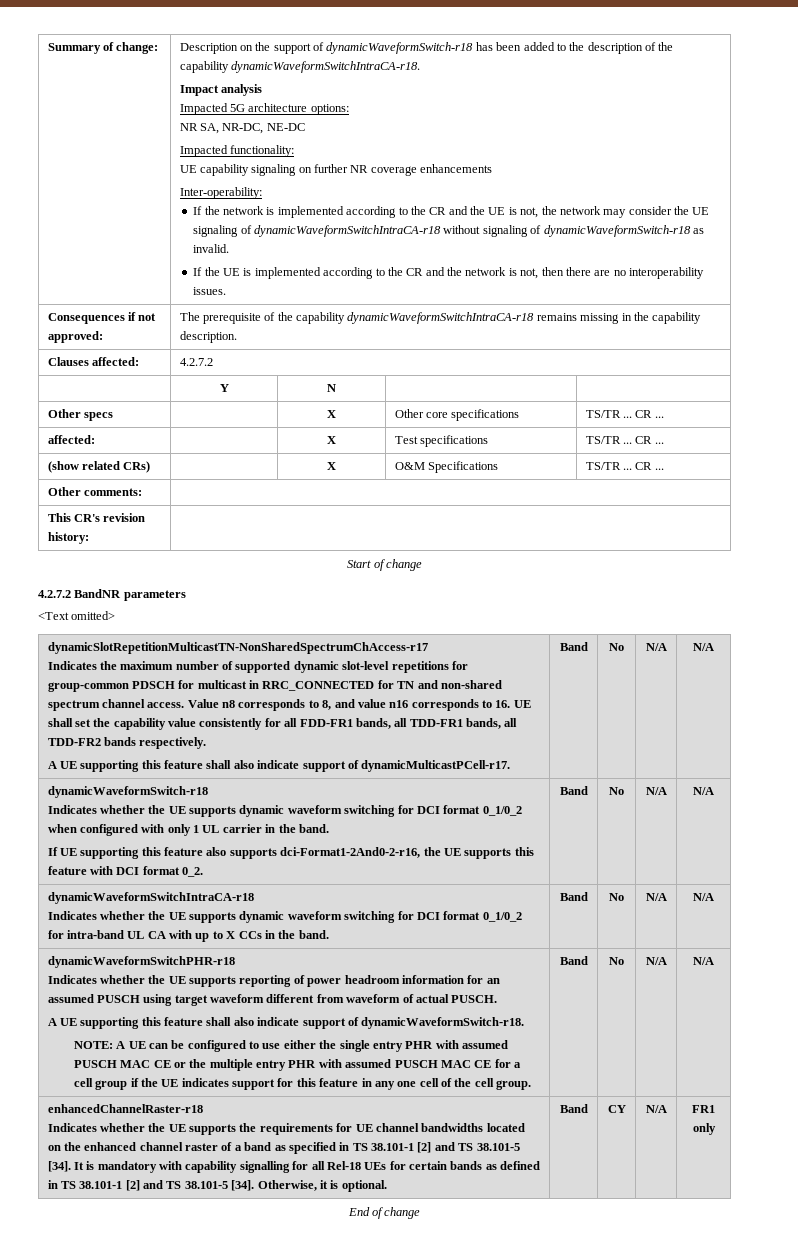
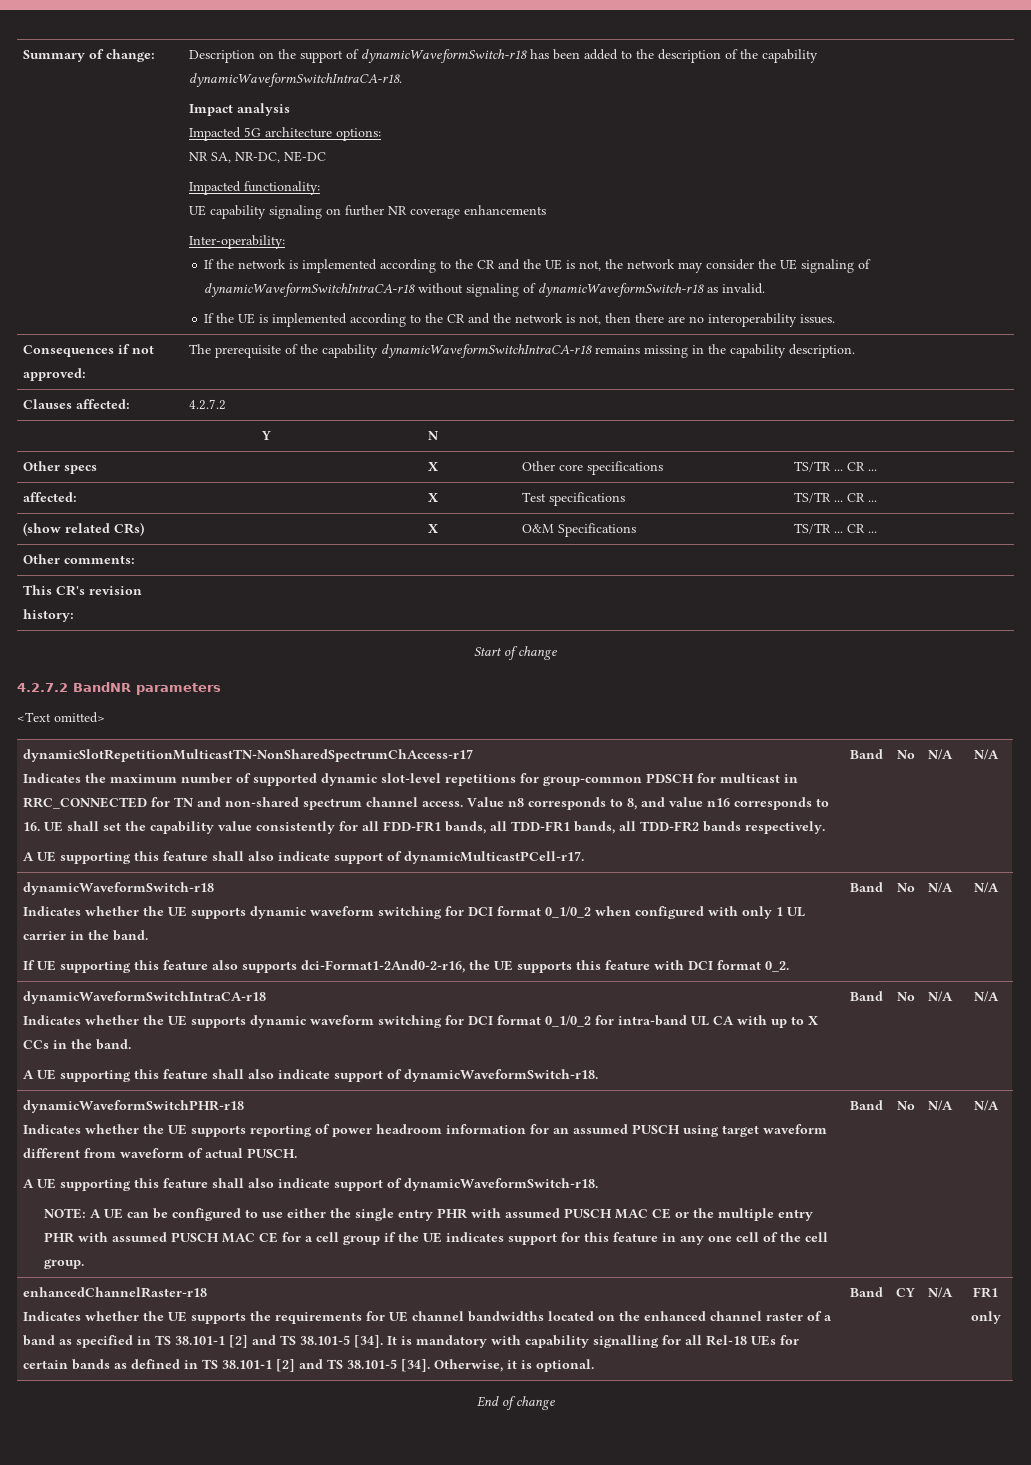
(329, 934) none -> [22,1069,598,1082] // A UE supporting this feature shall also indicate support of dynamicWaveformSwitch-r18.

